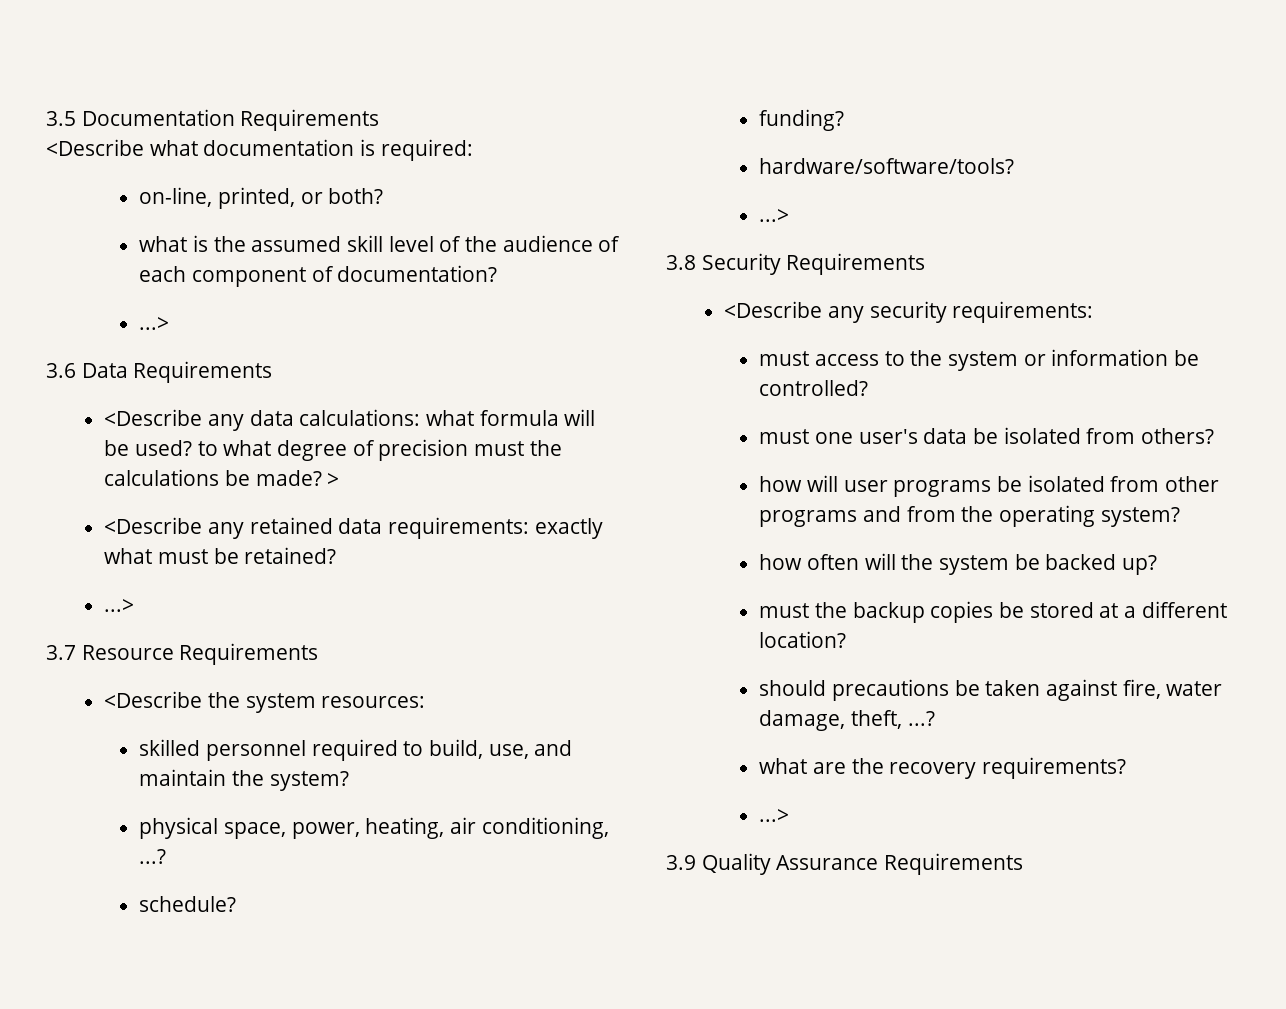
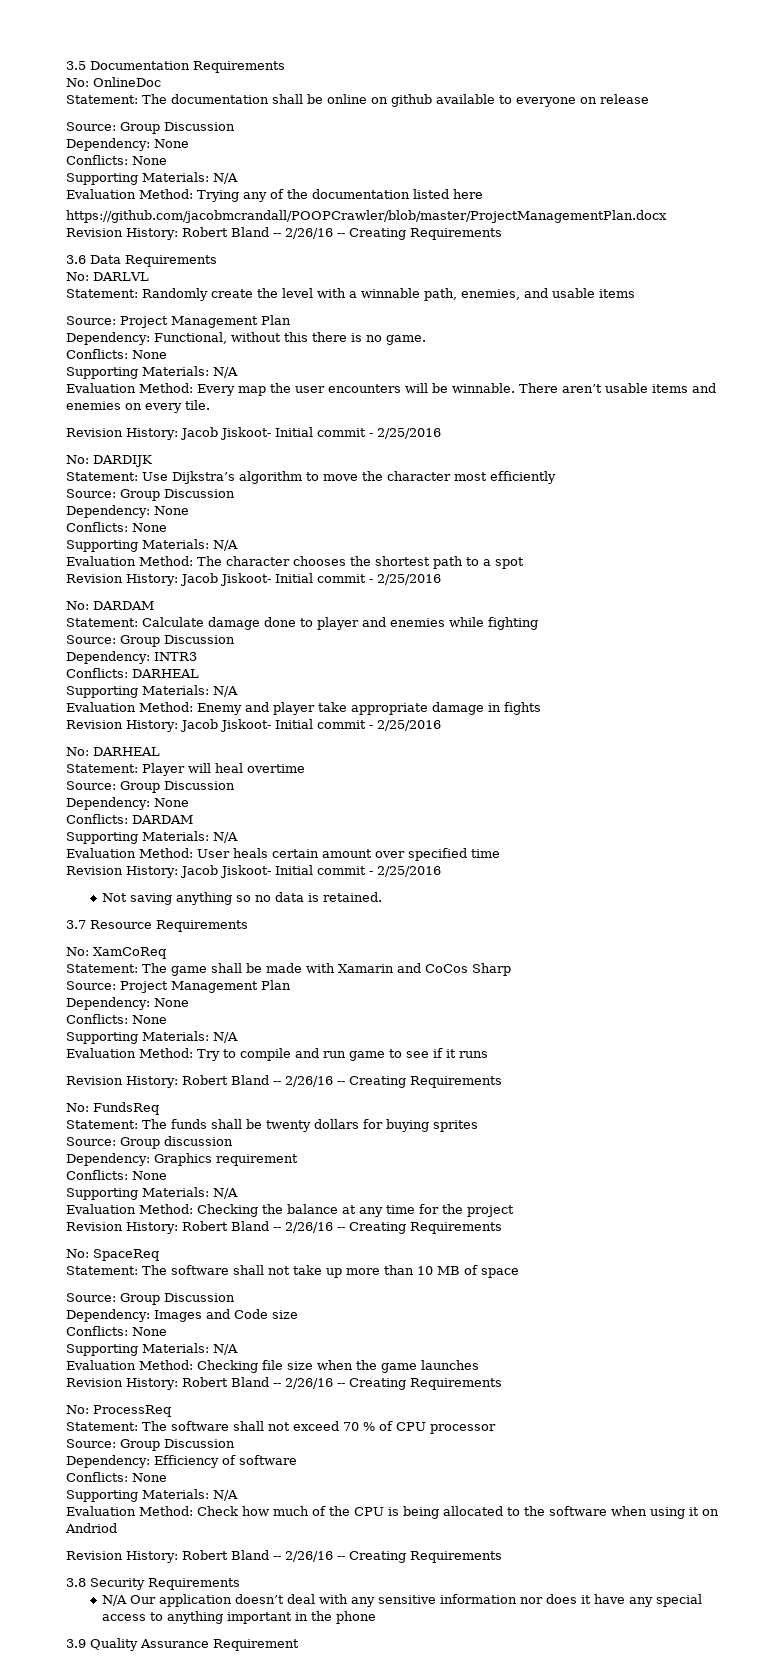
[46,139,473,161] [139,187,384,209] [139,235,621,252] [139,265,498,287] [139,317,170,330] [46,361,273,383] [104,409,596,431] [104,439,562,461] [104,469,340,486] [104,517,603,539] [104,547,337,564] [104,599,135,612] [46,643,319,665] [104,691,426,713] [139,739,573,761] [139,769,349,791] [139,817,609,839] [139,849,167,864] [139,896,237,912] [759,109,845,131] [759,158,1015,174] [759,209,790,222] [666,253,926,275] [724,301,1094,323] [759,349,1199,371] [759,380,869,396] [759,427,1214,444] [759,475,1219,497] [759,505,1180,527] [759,553,1157,575] [759,601,1227,623] [759,631,847,648] [759,679,1223,701] [759,710,935,731] [759,757,1126,779] [759,809,790,822] <Describe what documentation is required: // on-line, printed, or both? // what is the assumed skill level of the audience of each component of documentation? // ...> // 3.6 Data Requirements // <Describe any data calculations: what formula will be used? to what degree of precision must the calculations be made? > // <Describe any retained data requirements: exactly what must be retained? // ...> // 3.7 Resource Requirements // <Describe the system resources: // skilled personnel required to build, use, and maintain the system? // physical space, power, heating, air conditioning, ...? // schedule? // funding? // hardware/software/tools? // ...> // 3.8 Security Requirements // <Describe any security requirements: // must access to the system or information be controlled? // must one user's data be isolated from others? // how will user programs be isolated from other programs and from the operating system? // how often will the system be backed up? // must the backup copies be stored at a different location? // should precautions be taken against fire, water damage, theft, ...? // what are the recovery requirements? // ...> -> [66,77,161,87] [66,94,649,107] [66,122,235,134] [66,138,189,151] [66,155,167,165] [66,172,238,185] [66,189,483,202] [66,210,667,223] [66,227,502,240] [66,255,217,267] [66,272,149,281] [66,288,635,301] [66,315,291,328] [66,332,426,345] [66,349,167,359] [66,366,238,379] [66,383,716,396] [66,400,210,413] [66,427,441,440] [66,455,152,467] [66,471,556,484] [66,489,235,501] [66,505,189,518] [66,522,167,532] [66,539,238,552] [66,556,524,569] [66,573,441,586] [66,601,154,610] [66,617,538,630] [66,635,235,647] [66,651,197,664] [66,668,199,678] [66,685,238,698] [66,702,541,715] [66,719,441,732] [66,747,160,756] [66,763,305,776] [66,781,235,793] [66,797,189,810] [66,814,193,824] [66,831,238,844] [66,848,500,861] [66,865,441,878] [101,892,382,905] [66,920,248,932] [66,947,166,959] [66,963,511,976] [66,980,291,993] [66,997,189,1010] [66,1014,167,1024] [66,1031,238,1044] [66,1048,488,1061] [66,1075,502,1088] [66,1102,159,1115] [66,1119,478,1132] [66,1136,233,1149] [66,1153,298,1166] [66,1170,167,1180] [66,1187,238,1200] [66,1204,514,1217] [66,1221,502,1234] [66,1249,159,1261] [66,1265,519,1278] [66,1293,235,1305] [66,1309,298,1322] [66,1326,167,1336] [66,1343,238,1356] [66,1360,479,1373] [66,1377,502,1390] [66,1405,171,1417] [66,1421,496,1434] [66,1439,235,1451] [66,1455,297,1468] [66,1472,167,1482] [66,1489,238,1502] [66,1506,719,1519] [65,1523,117,1533] [66,1550,502,1563] [66,1578,240,1590] [101,1594,702,1607] [101,1611,376,1624] No: OnlineDoc // Statement: The documentation shall be online on github available to everyone on release // Source: Group Discussion // Dependency: None // Conflicts: None // Supporting Materials: N/A // Evaluation Method: Trying any of the documentation listed here // https://github.com/jacobmcrandall/POOPCrawler/blob/master/ProjectManagementPlan.docx // Revision History: Robert Bland -- 2/26/16 -- Creating Requirements // 3.6 Data Requirements // No: DARLVL // Statement: Randomly create the level with a winnable path, enemies, and usable items // Source: Project Management Plan // Dependency: Functional, without this there is no game. // Conflicts: None // Supporting Materials: N/A // Evaluation Method: Every map the user encounters will be winnable. There aren’t usable items and enemies on every tile. // Revision History: Jacob Jiskoot- Initial commit - 2/25/2016 // No: DARDIJK // Statement: Use Dijkstra’s algorithm to move the character most efficiently // Source: Group Discussion // Dependency: None // Conflicts: None // Supporting Materials: N/A // Evaluation Method: The character chooses the shortest path to a spot // Revision History: Jacob Jiskoot- Initial commit - 2/25/2016 // No: DARDAM // Statement: Calculate damage done to player and enemies while fighting // Source: Group Discussion // Dependency: INTR3 // Conflicts: DARHEAL // Supporting Materials: N/A // Evaluation Method: Enemy and player take appropriate damage in fights // Revision History: Jacob Jiskoot- Initial commit - 2/25/2016 // No: DARHEAL // Statement: Player will heal overtime // Source: Group Discussion // Dependency: None // Conflicts: DARDAM // Supporting Materials: N/A // Evaluation Method: User heals certain amount over specified time // Revision History: Jacob Jiskoot- Initial commit - 2/25/2016 // Not saving anything so no data is retained. // 3.7 Resource Requirements // No: XamCoReq // Statement: The game shall be made with Xamarin and CoCos Sharp // Source: Project Management Plan // Dependency: None // Conflicts: None // Supporting Materials: N/A // Evaluation Method: Try to compile and run game to see if it runs // Revision History: Robert Bland -- 2/26/16 -- Creating Requirements // No: FundsReq // Statement: The funds shall be twenty dollars for buying sprites // Source: Group discussion // Dependency: Graphics requirement // Conflicts: None // Supporting Materials: N/A // Evaluation Method: Checking the balance at any time for the project // Revision History: Robert Bland -- 2/26/16 -- Creating Requirements // No: SpaceReq // Statement: The software shall not take up more than 10 MB of space // Source: Group Discussion // Dependency: Images and Code size // Conflicts: None // Supporting Materials: N/A // Evaluation Method: Checking file size when the game launches // Revision History: Robert Bland -- 2/26/16 -- Creating Requirements // No: ProcessReq // Statement: The software shall not exceed 70 % of CPU processor // Source: Group Discussion // Dependency: Efficiency of software // Conflicts: None // Supporting Materials: N/A // Evaluation Method: Check how much of the CPU is being allocated to the software when using it on Andriod // Revision History: Robert Bland -- 2/26/16 -- Creating Requirements // 3.8 Security Requirements // N/A Our application doesn’t deal with any sensitive information nor does it have any special access to anything important in the phone
[884,853,1024,875] Requirements -> [213,1639,299,1651] Requirement

